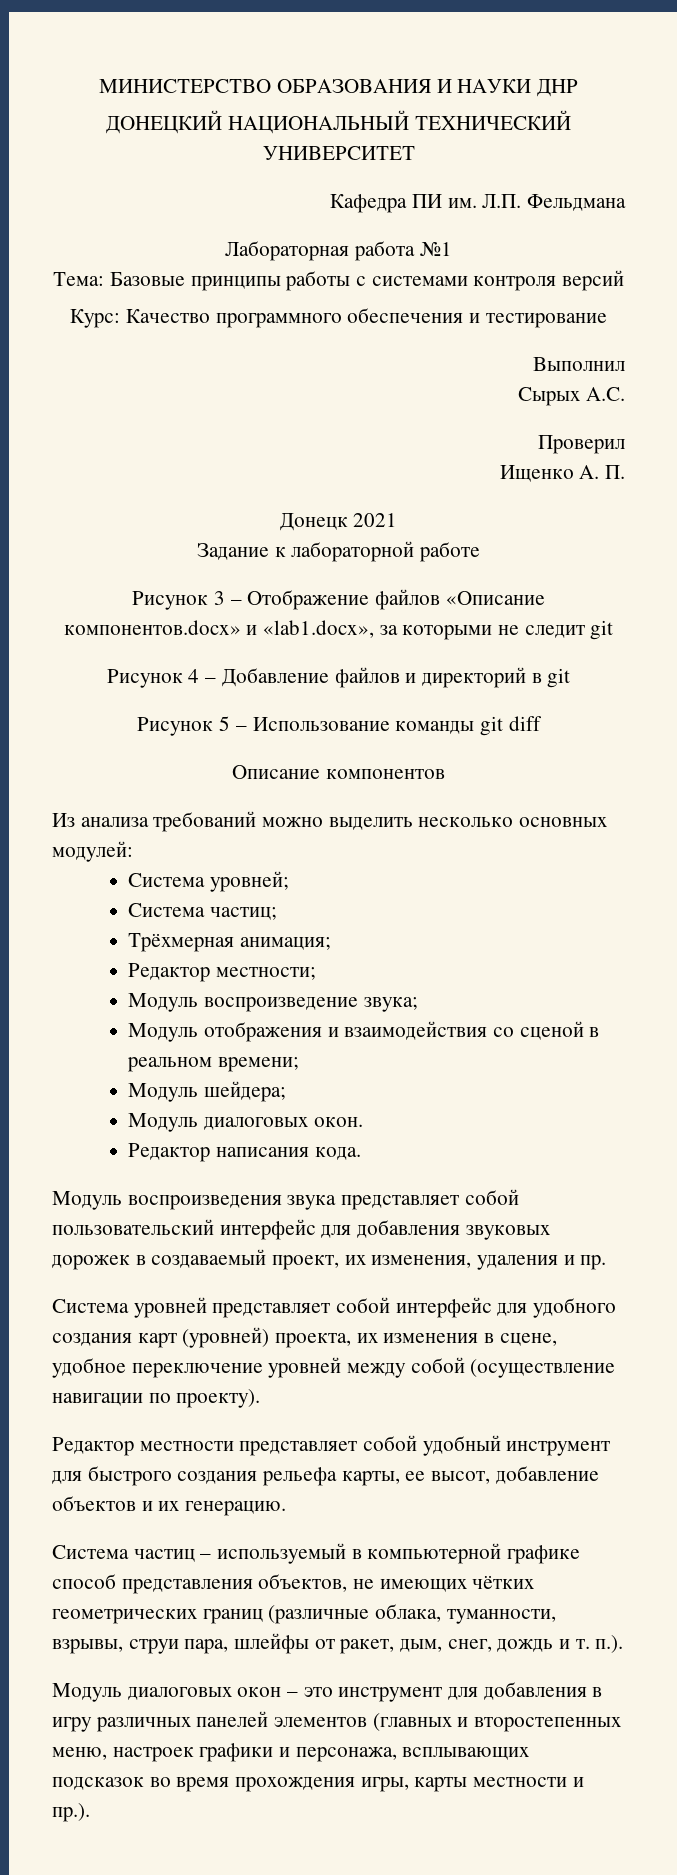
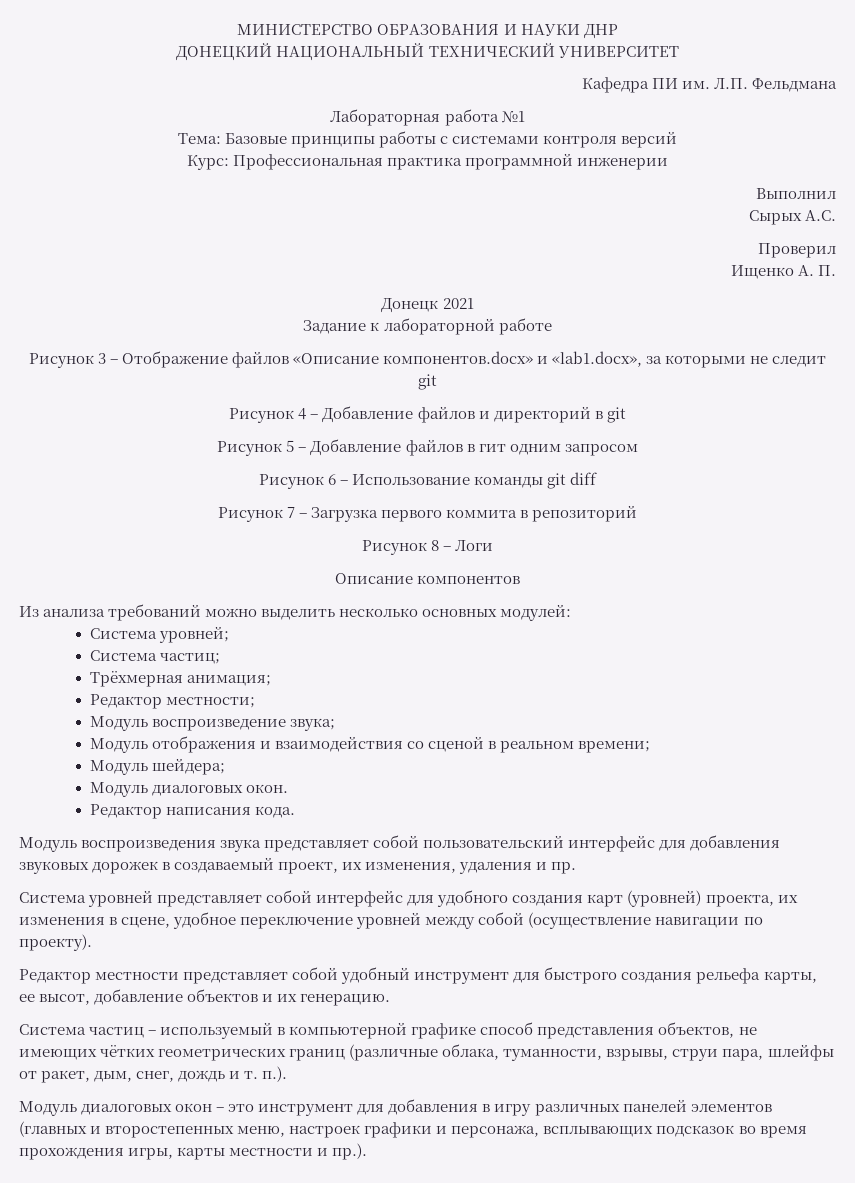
[125,308,607,328] Качество программного обеспечения и тестирование -> [232,153,669,170] Профессиональная практика программной инженерии
[252,716,542,736] Использование команды git diff -> [310,439,638,456] [258,472,598,489] [217,505,638,522] [361,540,494,555] Добавление файлов в гит одним запросом // Рисунок 6 – Использование команды git diff // Рисунок 7 – Загрузка первого коммита в репозиторий // Рисунок 8 – Логи

